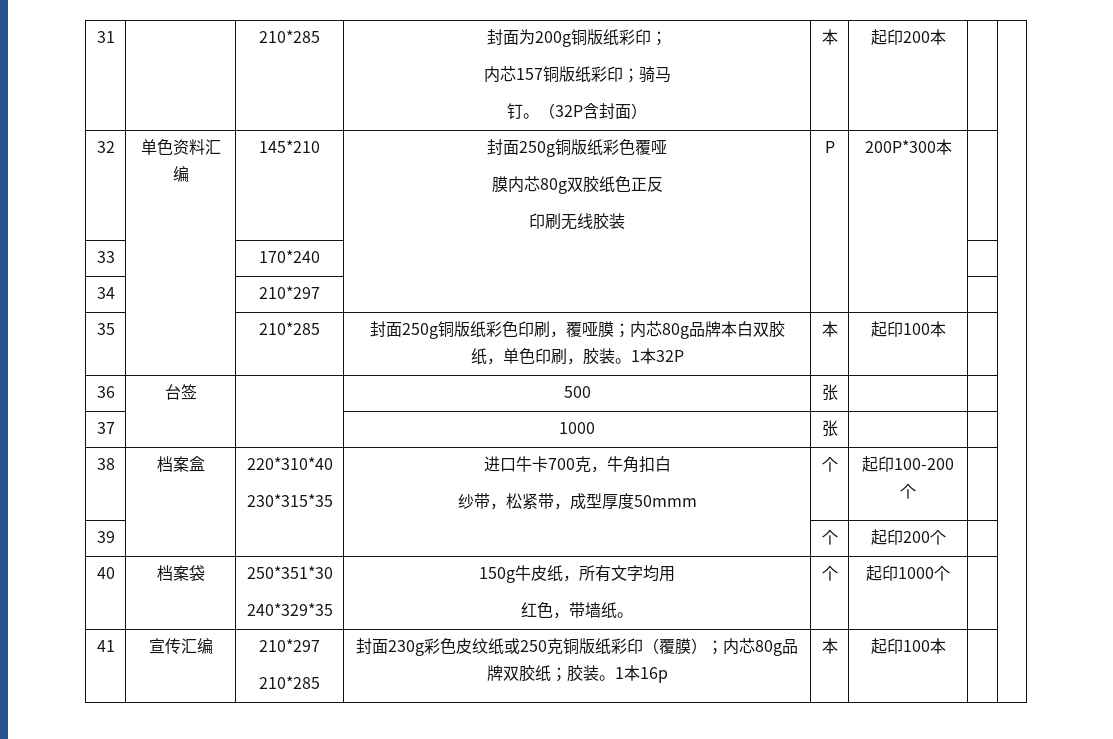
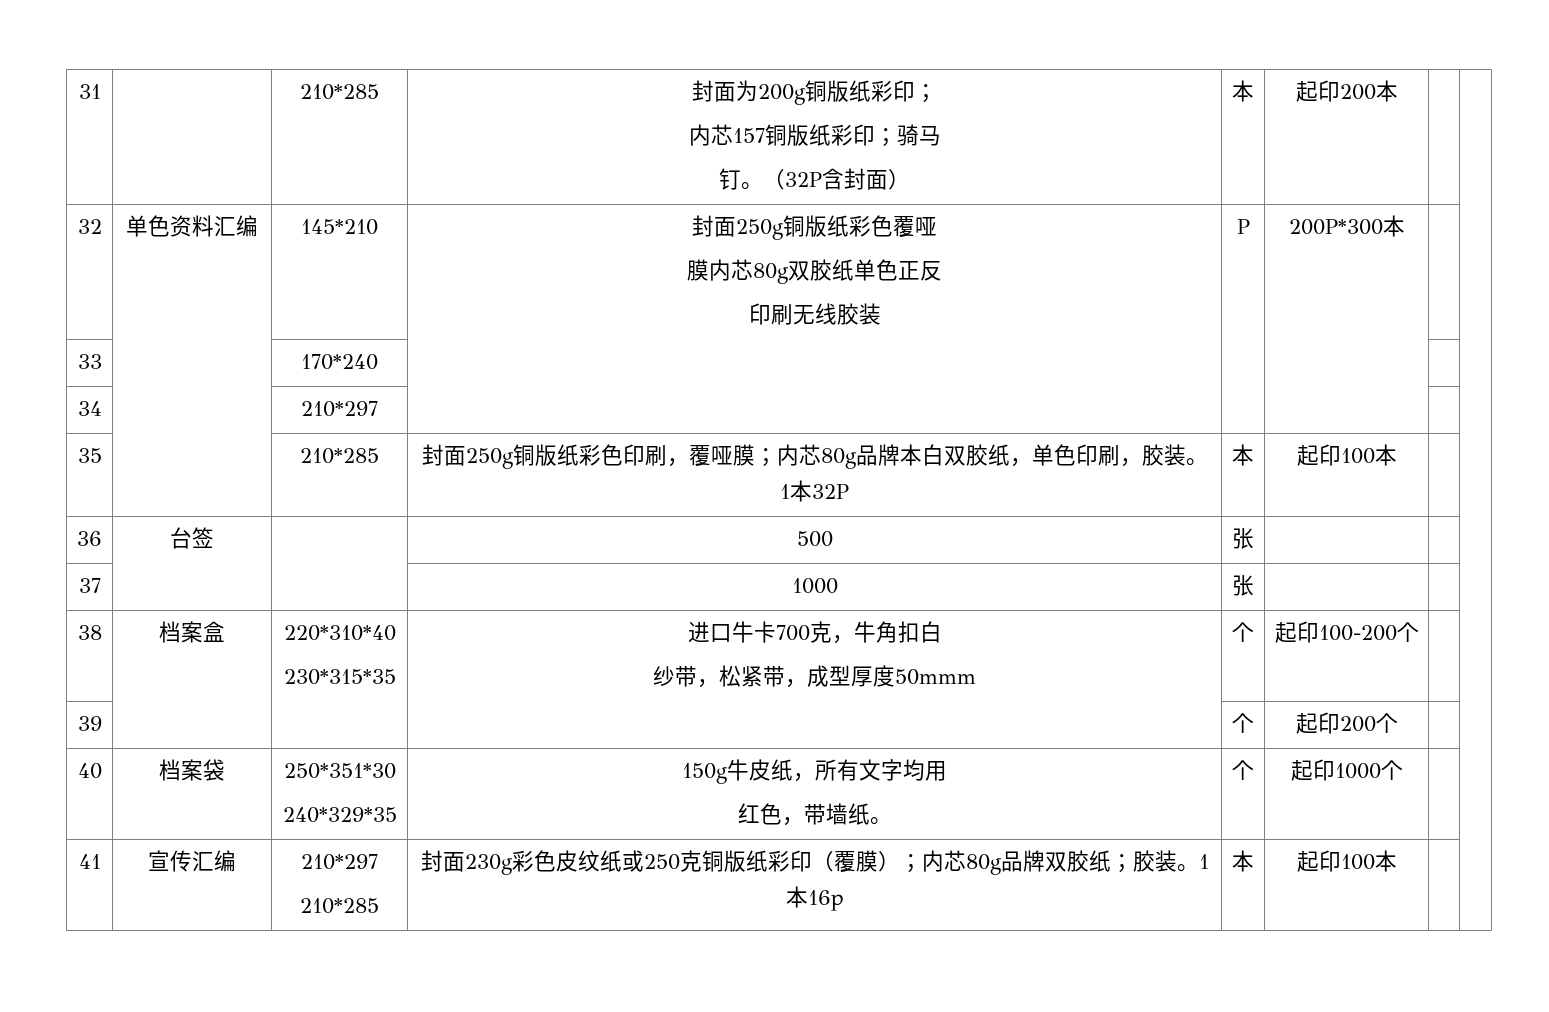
(615, 184) none -> [854,259,876,281] 单

